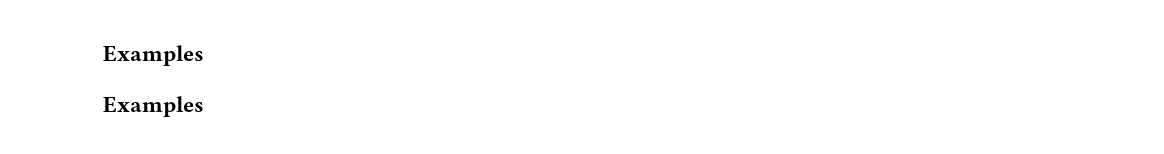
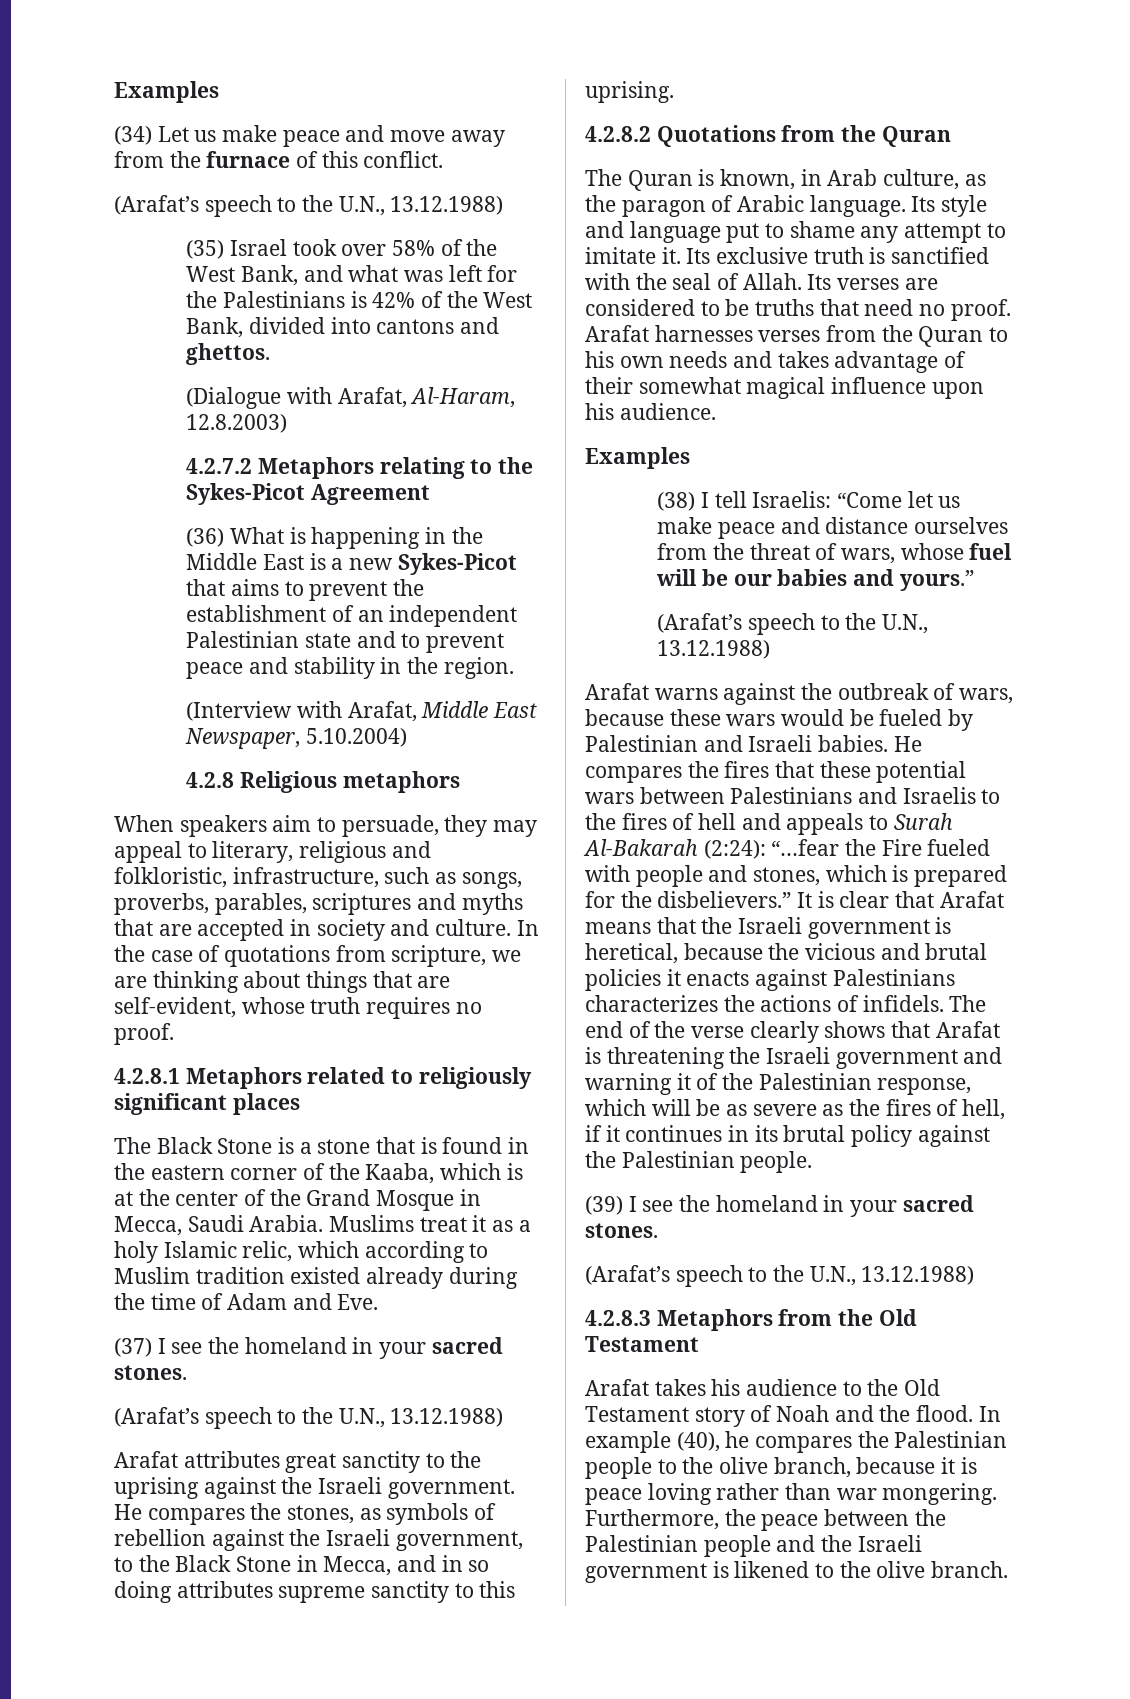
[103,45,204,66] [103,96,204,117] Examples // Examples -> [114,81,219,103] [114,125,505,147] [114,151,444,168] [114,195,504,217] [186,239,498,259] [186,265,518,286] [186,291,533,308] [186,317,499,338] [186,343,271,365] [186,387,516,409] [186,414,288,433] [186,457,533,479] [186,483,430,505] [186,527,483,549] [186,553,517,575] [186,579,424,601] [186,605,518,627] [186,631,504,653] [186,657,514,679] [186,701,537,722] [185,728,407,749] [186,771,460,793] [114,815,538,837] [114,841,431,863] [114,867,522,889] [114,893,523,915] [114,919,539,941] [114,945,522,967] [114,971,451,993] [114,997,482,1019] [114,1023,174,1045] [114,1067,532,1089] [114,1093,300,1115] [114,1137,530,1154] [114,1163,523,1184] [114,1189,481,1211] [114,1215,531,1236] [114,1241,489,1263] [114,1267,518,1289] [114,1293,379,1310] [114,1337,503,1359] [114,1365,187,1380] [114,1407,504,1429] [114,1451,482,1473] [114,1477,515,1499] [114,1503,497,1525] [114,1529,523,1551] [114,1555,490,1576] [114,1581,516,1603] [585,81,674,103] [585,125,951,147] [585,169,986,191] [585,195,988,217] [585,221,1006,243] [585,247,990,264] [585,273,938,290] [585,299,1011,321] [585,325,1009,347] [585,351,967,373] [585,377,984,399] [585,403,716,420] [585,447,690,469] [657,491,961,511] [657,517,1008,539] [657,543,1013,564] [656,569,974,591] [657,613,928,635] [657,640,771,659] [585,683,1014,705] [585,709,974,731] [585,735,922,752] [585,761,967,783] [585,787,1001,804] [585,813,953,835] [583,839,991,859] [585,865,1008,887] [585,891,1004,908] [585,917,952,939] [585,943,988,964] [585,969,955,991] [585,995,987,1012] [585,1021,1000,1043] [585,1047,1003,1069] [585,1073,972,1095] [585,1099,1006,1120] [585,1125,990,1147] [585,1151,813,1173] [585,1195,974,1217] [585,1223,658,1238] [585,1265,975,1287] [585,1309,917,1331] [585,1336,699,1352] [585,1379,941,1396] [585,1405,1001,1427] [585,1431,1008,1453] [585,1457,977,1479] [585,1483,998,1505] [585,1509,946,1531] [585,1535,922,1557] [585,1561,1009,1583] Examples // (34) Let us make peace and move away from the furnace of this conflict. // (Arafat’s speech to the U.N., 13.12.1988) // (35) Israel took over 58% of the West Bank, and what was left for the Palestinians is 42% of the West Bank, divided into cantons and ghettos. // (Dialogue with Arafat, Al-Haram, 12.8.2003) // 4.2.7.2 Metaphors relating to the Sykes-Picot Agreement // (36) What is happening in the Middle East is a new Sykes-Picot that aims to prevent the establishment of an independent Palestinian state and to prevent peace and stability in the region. // (Interview with Arafat, Middle East Newspaper, 5.10.2004) // 4.2.8 Religious metaphors // When speakers aim to persuade, they may appeal to literary, religious and folkloristic, infrastructure, such as songs, proverbs, parables, scriptures and myths that are accepted in society and culture. In the case of quotations from scripture, we are thinking about things that are self-evident, whose truth requires no proof. // 4.2.8.1 Metaphors related to religiously significant places // The Black Stone is a stone that is found in the eastern corner of the Kaaba, which is at the center of the Grand Mosque in Mecca, Saudi Arabia. Muslims treat it as a holy Islamic relic, which according to Muslim tradition existed already during the time of Adam and Eve. // (37) I see the homeland in your sacred stones. // (Arafat’s speech to the U.N., 13.12.1988) // Arafat attributes great sanctity to the uprising against the Israeli government. He compares the stones, as symbols of rebellion against the Israeli government, to the Black Stone in Mecca, and in so doing attributes supreme sanctity to this uprising. // 4.2.8.2 Quotations from the Quran // The Quran is known, in Arab culture, as the paragon of Arabic language. Its style and language put to shame any attempt to imitate it. Its exclusive truth is sanctified with the seal of Allah. Its verses are considered to be truths that need no proof. Arafat harnesses verses from the Quran to his own needs and takes advantage of their somewhat magical influence upon his audience. // Examples // (38) I tell Israelis: “Come let us make peace and distance ourselves from the threat of wars, whose fuel will be our babies and yours.” // (Arafat’s speech to the U.N., 13.12.1988) // Arafat warns against the outbreak of wars, because these wars would be fueled by Palestinian and Israeli babies. He compares the fires that these potential wars between Palestinians and Israelis to the fires of hell and appeals to Surah Al-Bakarah (2:24): “…fear the Fire fueled with people and stones, which is prepared for the disbelievers.” It is clear that Arafat means that the Israeli government is heretical, because the vicious and brutal policies it enacts against Palestinians characterizes the actions of infidels. The end of the verse clearly shows that Arafat is threatening the Israeli government and warning it of the Palestinian response, which will be as severe as the fires of hell, if it continues in its brutal policy against the Palestinian people. // (39) I see the homeland in your sacred stones. // (Arafat’s speech to the U.N., 13.12.1988) // 4.2.8.3 Metaphors from the Old Testament // Arafat takes his audience to the Old Testament story of Noah and the flood. In example (40), he compares the Palestinian people to the olive branch, because it is peace loving rather than war mongering. Furthermore, the peace between the Palestinian people and the Israeli government is likened to the olive branch.

